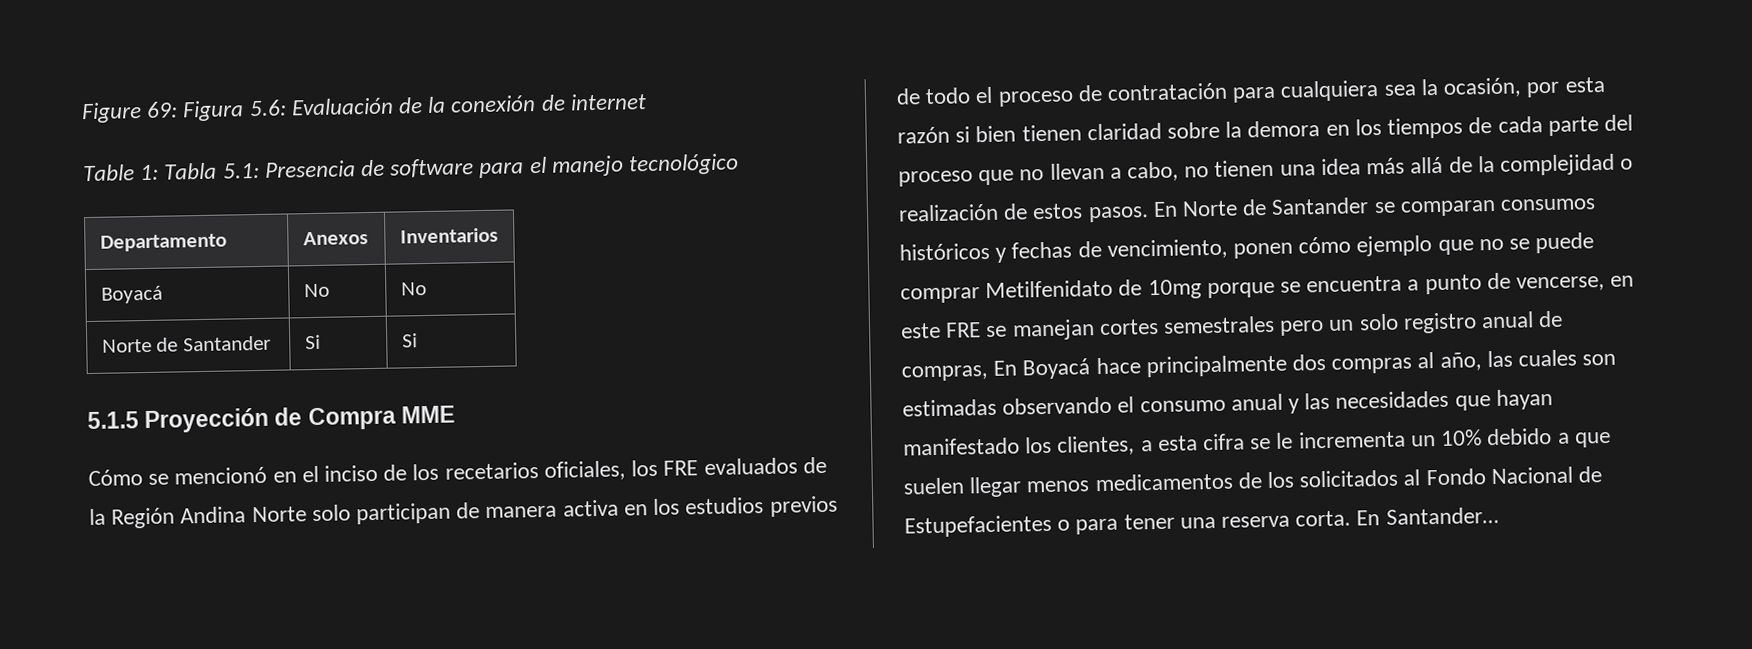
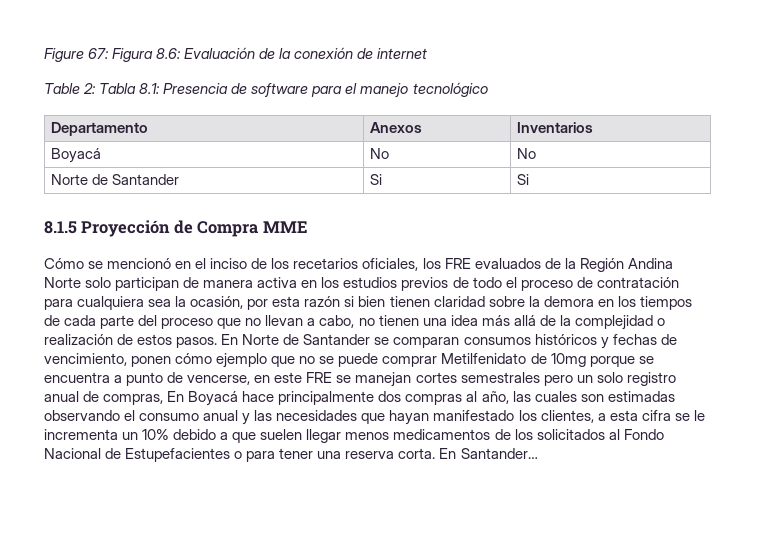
[146,99,287,122] 69: Figura 5.6: -> [88,48,182,62] 67: Figura 8.6:
[140,162,260,181] 1: Tabla 5.1: -> [83,83,161,94] 2: Tabla 8.1:
[87,411,139,430] 5.1.5 -> [44,221,77,234] 8.1.5

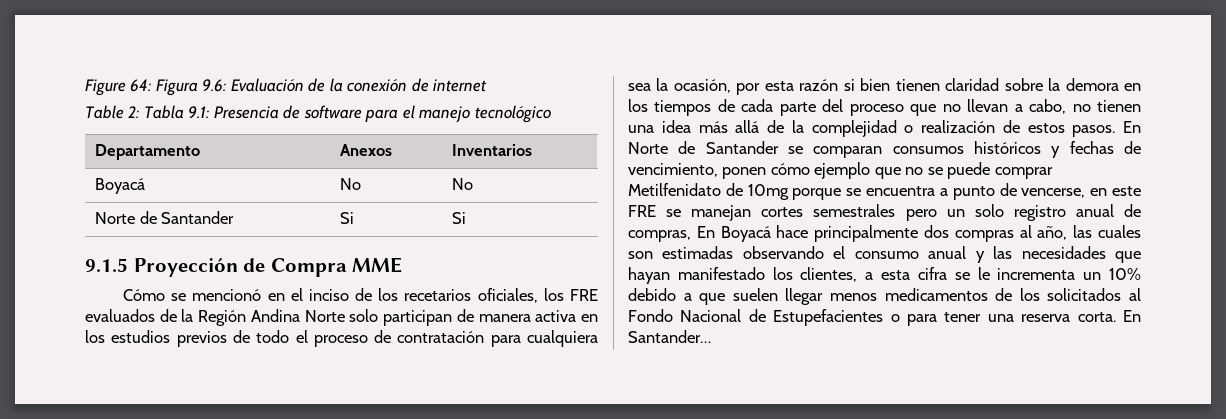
[88,48,182,62] 67: Figura 8.6: -> [130,79,227,96] 64: Figura 9.6:
[139,83,161,94] 8.1: -> [188,106,210,118] 9.1:
[44,221,77,234] 8.1.5 -> [85,258,128,272] 9.1.5

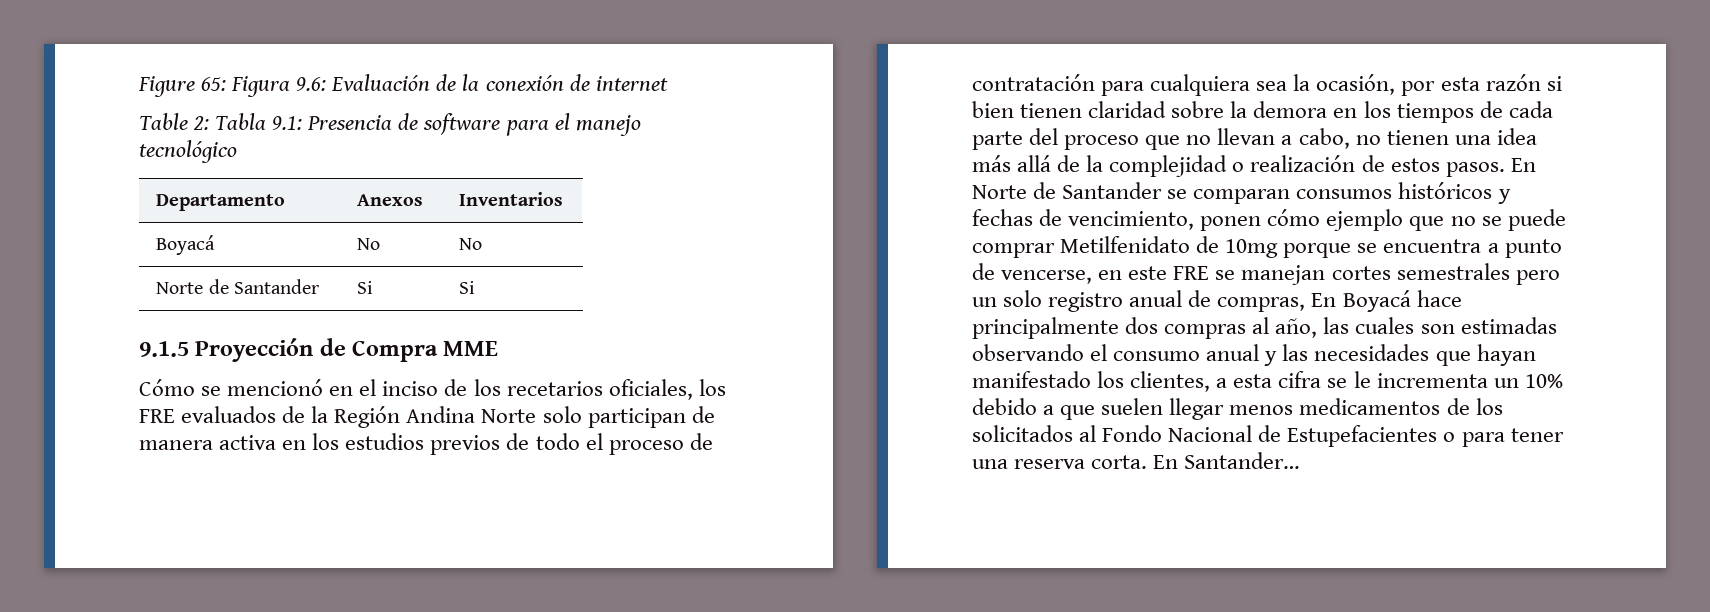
[130,79,152,92] 64: -> [201,77,227,91] 65:

